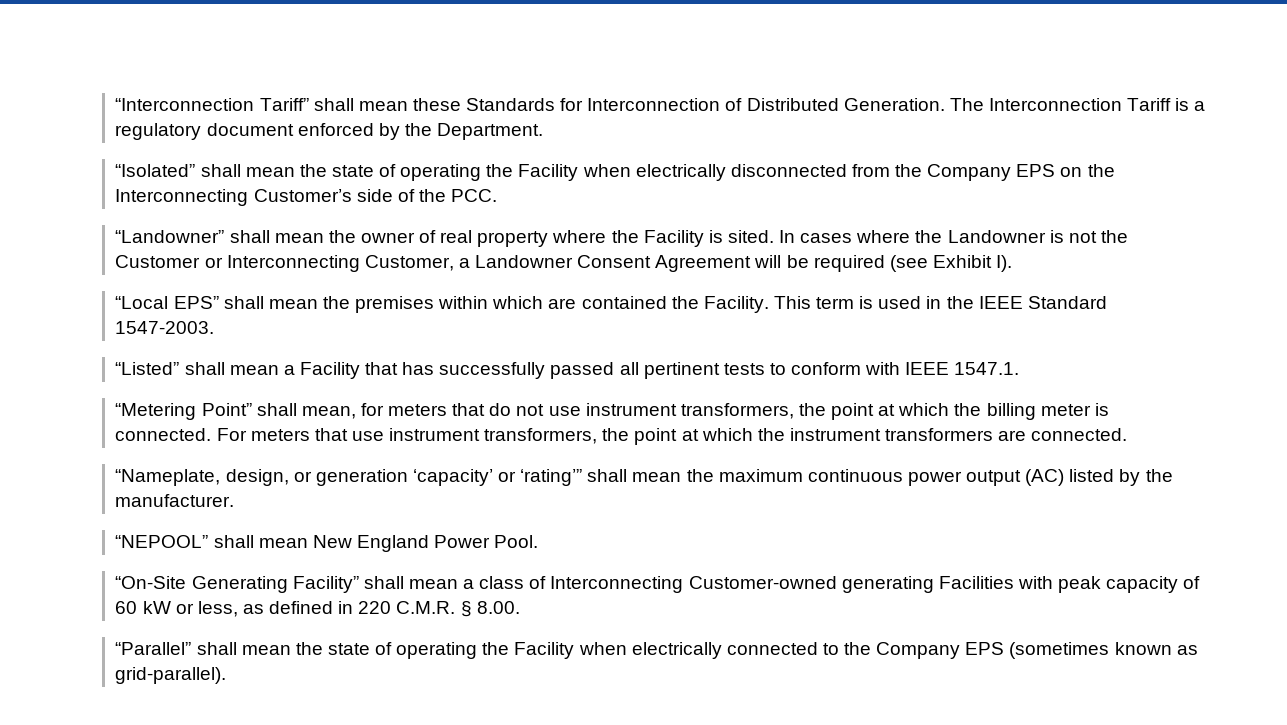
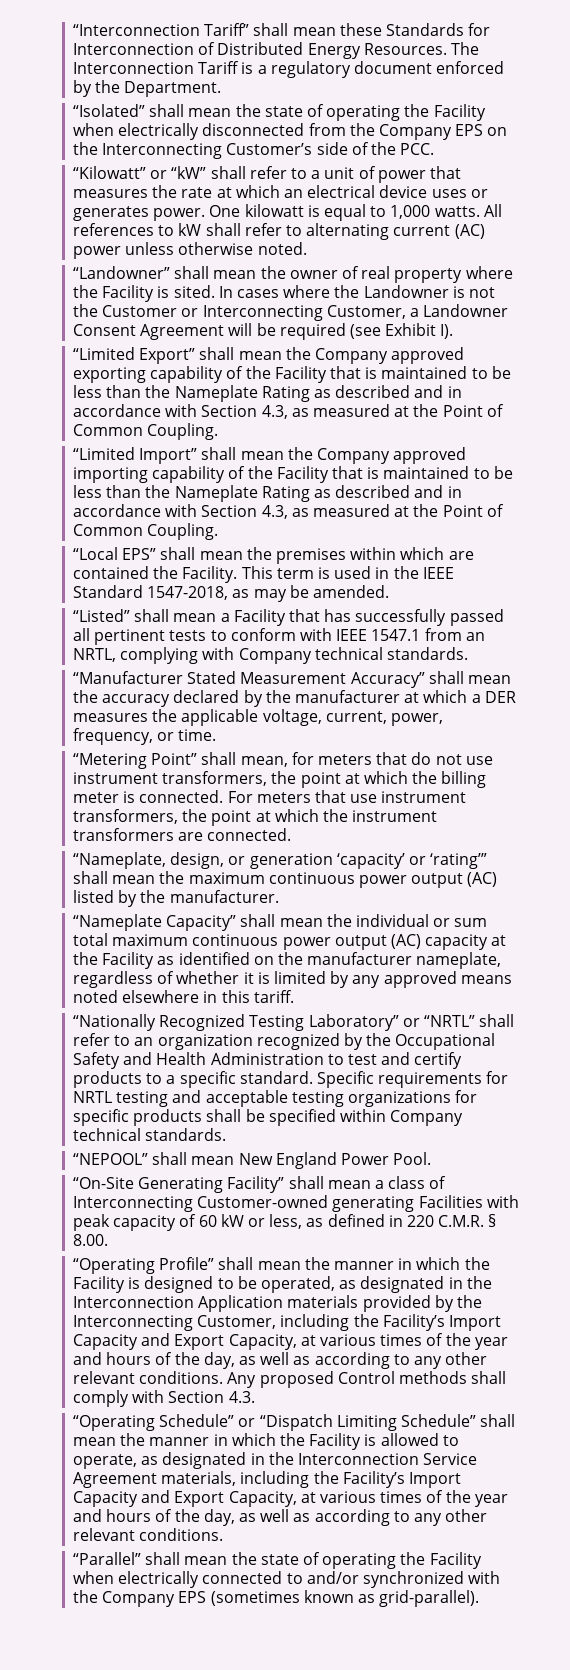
[843,98,945,111] Generation. -> [307,43,447,59] Energy Resources.
(498, 195) none -> [73,166,461,183] [73,185,488,198] [73,204,502,221] [73,223,485,240] [73,242,307,259] // “Kilowatt” or “kW” shall refer to a unit of power that measures the rate at which an electrical device uses or generates power. One kilowatt is equal to 1,000 watts. All references to kW shall refer to alternating current (AC) power unless otherwise noted.
(1013, 263) none -> [73,347,465,364] [73,366,511,383] [73,385,462,402] [73,404,504,419] [73,423,219,440] [73,447,467,464] [73,466,513,483] [73,485,462,502] [73,504,504,519] [73,523,219,540] // “Limited Export” shall mean the Company approved exporting capability of the Facility that is maintained to be less than the Nameplate Rating as described and in accordance with Section 4.3, as measured at the Point of Common Coupling. // “Limited Import” shall mean the Company approved importing capability of the Facility that is maintained to be less than the Nameplate Rating as described and in accordance with Section 4.3, as measured at the Point of Common Coupling.
[115,321,215,334] 1547-2003. -> [147,585,390,602] 1547-2018, as may be amended.
[954,362,1020,375] 1547.1. -> [371,628,485,641] [73,647,469,664] [73,671,512,688] [73,690,516,707] [73,709,444,726] [73,728,217,745] 1547.1 from an NRTL, complying with Company technical standards. // “Manufacturer Stated Measurement Accuracy” shall mean the accuracy declared by the manufacturer at which a DER measures the applicable voltage, current, power, frequency, or time.
(235, 500) none -> [73,914,488,931] [73,933,507,950] [73,952,502,969] [73,971,512,988] [73,990,294,1003] [73,1014,515,1031] [73,1033,496,1050] [73,1052,463,1069] [73,1071,509,1088] [73,1090,478,1107] [73,1109,464,1126] [73,1128,227,1141] // “Nameplate Capacity” shall mean the individual or sum total maximum continuous power output (AC) capacity at the Facility as identified on the manufacturer nameplate, regardless of whether it is limited by any approved means noted elsewhere in this tariff. // “Nationally Recognized Testing Laboratory” or “NRTL” shall refer to an organization recognized by the Occupational Safety and Health Administration to test and certify products to a specific standard. Specific requirements for NRTL testing and acceptable testing organizations for specific products shall be specified within Company technical standards.
(520, 607) none -> [73,1257,490,1274] [73,1276,492,1293] [73,1295,483,1312] [73,1314,502,1331] [73,1333,508,1350] [73,1352,488,1369] [73,1371,507,1388] [73,1390,255,1407] [73,1414,516,1431] [73,1433,459,1450] [73,1452,478,1469] [73,1471,462,1488] [73,1490,508,1507] [73,1509,488,1526] [73,1528,224,1541] // “Operating Profile” shall mean the manner in which the Facility is designed to be operated, as designated in the Interconnection Application materials provided by the Interconnecting Customer, including the Facility’s Import Capacity and Export Capacity, at various times of the year and hours of the day, as well as according to any other relevant conditions. Any proposed Control methods shall comply with Section 4.3. // “Operating Schedule” or “Dispatch Limiting Schedule” shall mean the manner in which the Facility is allowed to operate, as designated in the Interconnection Service Agreement materials, including the Facility’s Import Capacity and Export Capacity, at various times of the year and hours of the day, as well as according to any other relevant conditions.
(839, 649) none -> [306,1571,501,1588] and/or synchronized with

